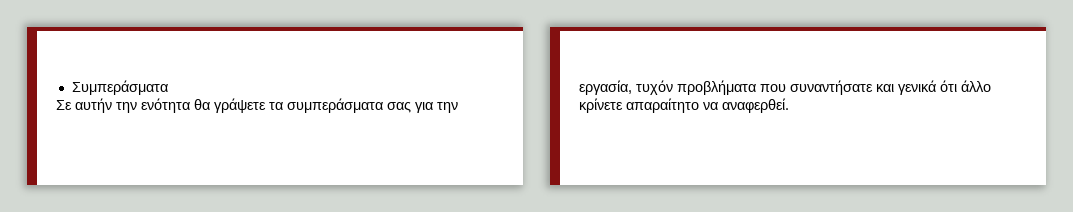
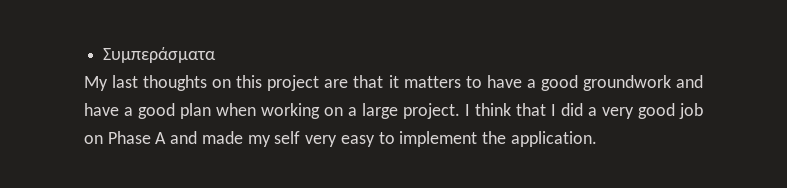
[56,98,458,113] [579,80,991,95] [579,98,789,113] Σε αυτήν την ενότητα θα γράψετε τα συμπεράσματα σας για την εργασία, τυχόν προβλήματα που συναντήσατε και γενικά ότι άλλο κρίνετε απαραίτητο να αναφερθεί. -> [84,75,703,91] [84,103,703,119] [84,131,597,147] My last thoughts on this project are that it matters to have a good groundwork and have a good plan when working on a large project. I think that I did a very good job on Phase A and made my self very easy to implement the application.

